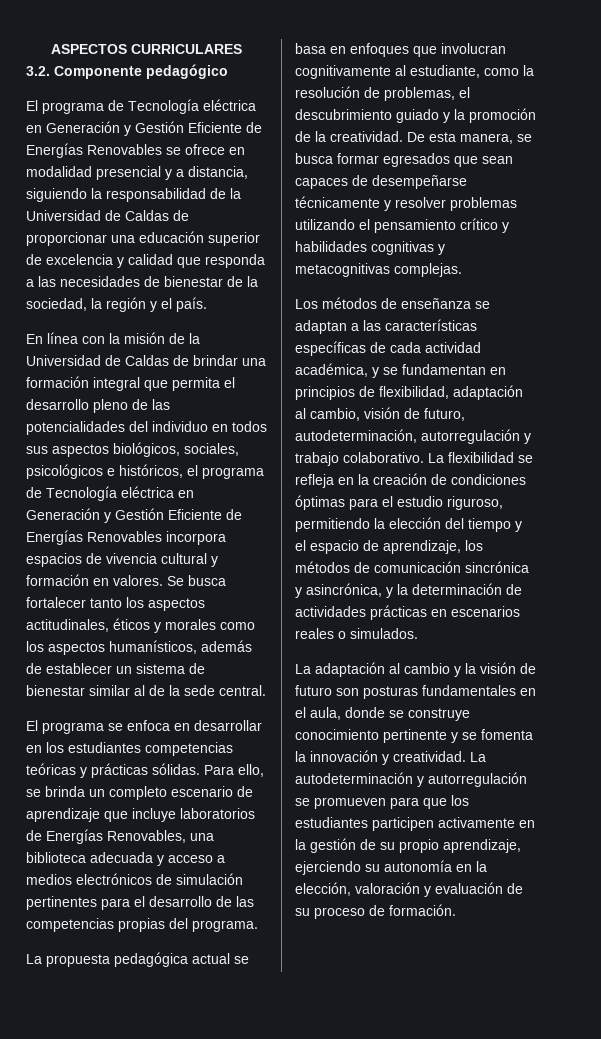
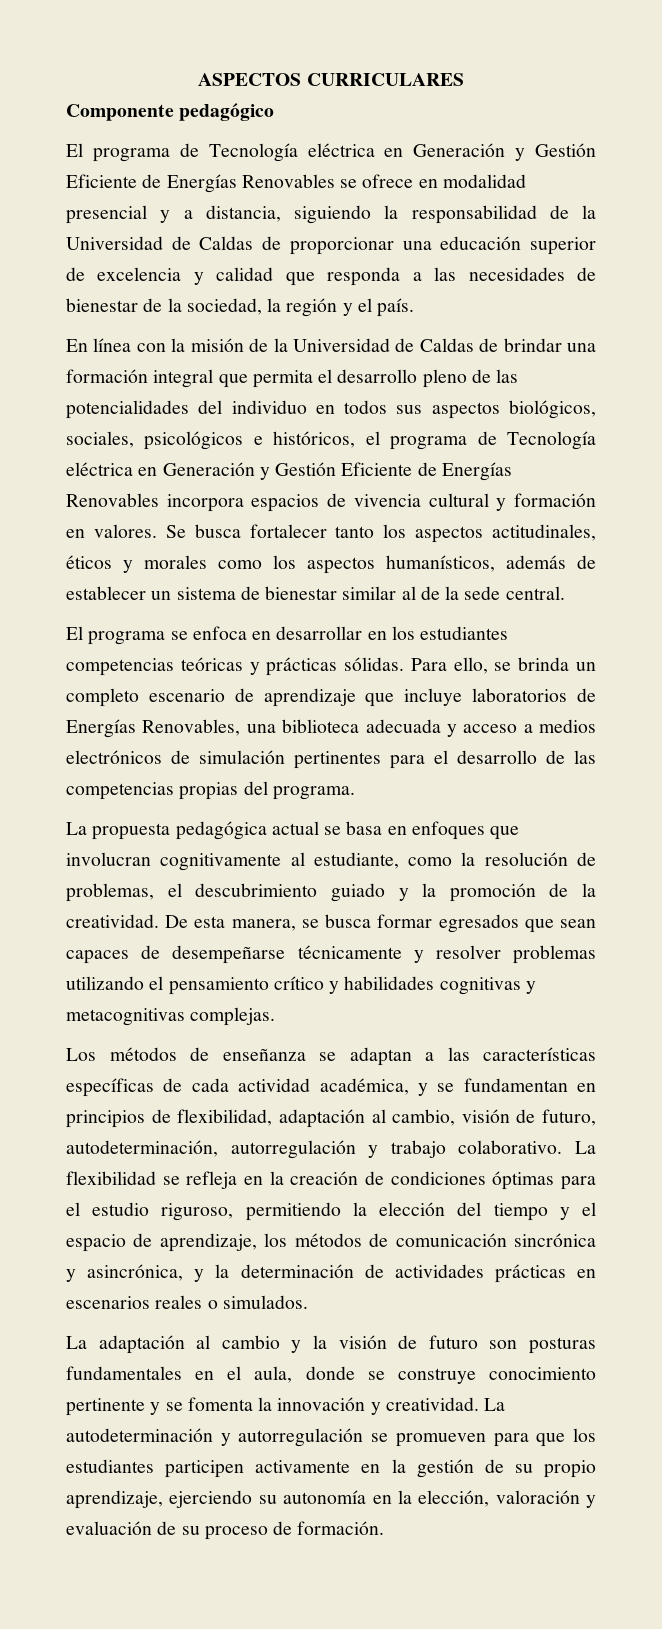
[26,66,50,76] 3.2. -> (464, 79) none

